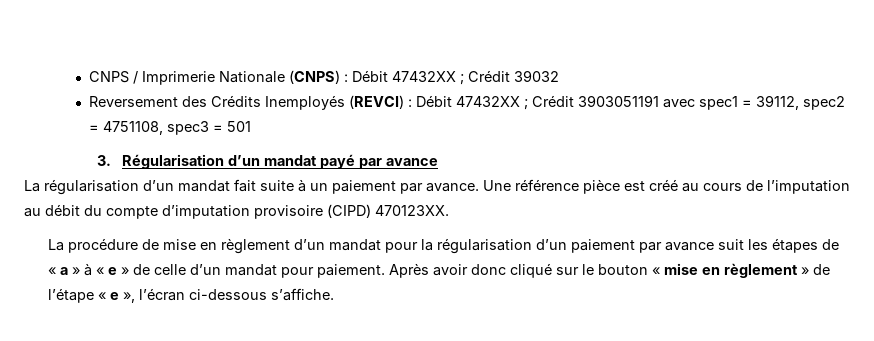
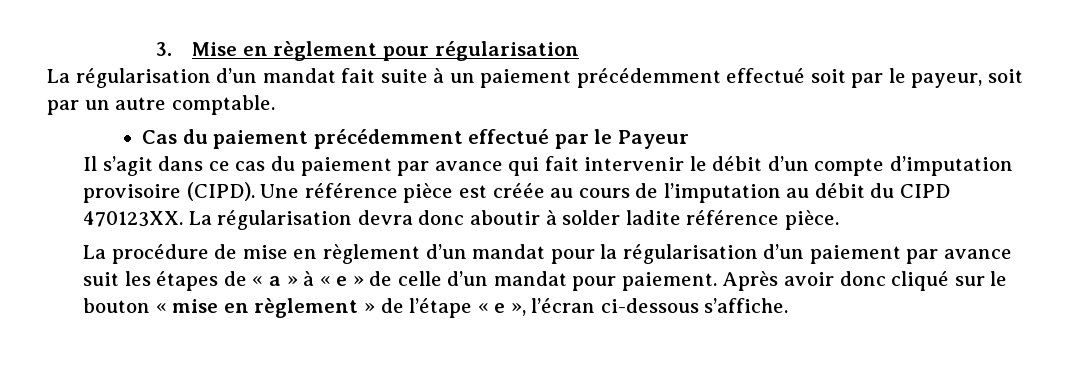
[88,70,559,85] [88,95,845,110] [88,121,251,135] [97,154,438,169] CNPS / Imprimerie Nationale (CNPS) : Débit 47432XX ; Crédit 39032 // Reversement des Crédits Inemployés (REVCI) : Débit 47432XX ; Crédit 3903051191 avec spec1 = 39112, spec2 = 4751108, spec3 = 501 // 3. Régularisation d’un mandat payé par avance -> [156,41,579,61] 3. Mise en règlement pour régularisation
[400,183,479,194] par avance. -> [576,68,1024,88] [47,95,275,115] [142,129,689,149] [83,156,1013,176] [83,182,255,203] précédemment effectué soit par le payeur, soit par un autre comptable. // Cas du paiement précédemment effectué par le Payeur // Il s’agit dans ce cas du paiement par avance qui fait intervenir le débit d’un compte d’imputation provisoire (CIPD).
[649,179,678,191] créé -> [492,183,545,198] créée
[106,204,449,219] compte d’imputation provisoire (CIPD) 470123XX. -> [899,184,950,198] [83,210,839,230] CIPD 470123XX. La régularisation devra donc aboutir à solder ladite référence pièce.

